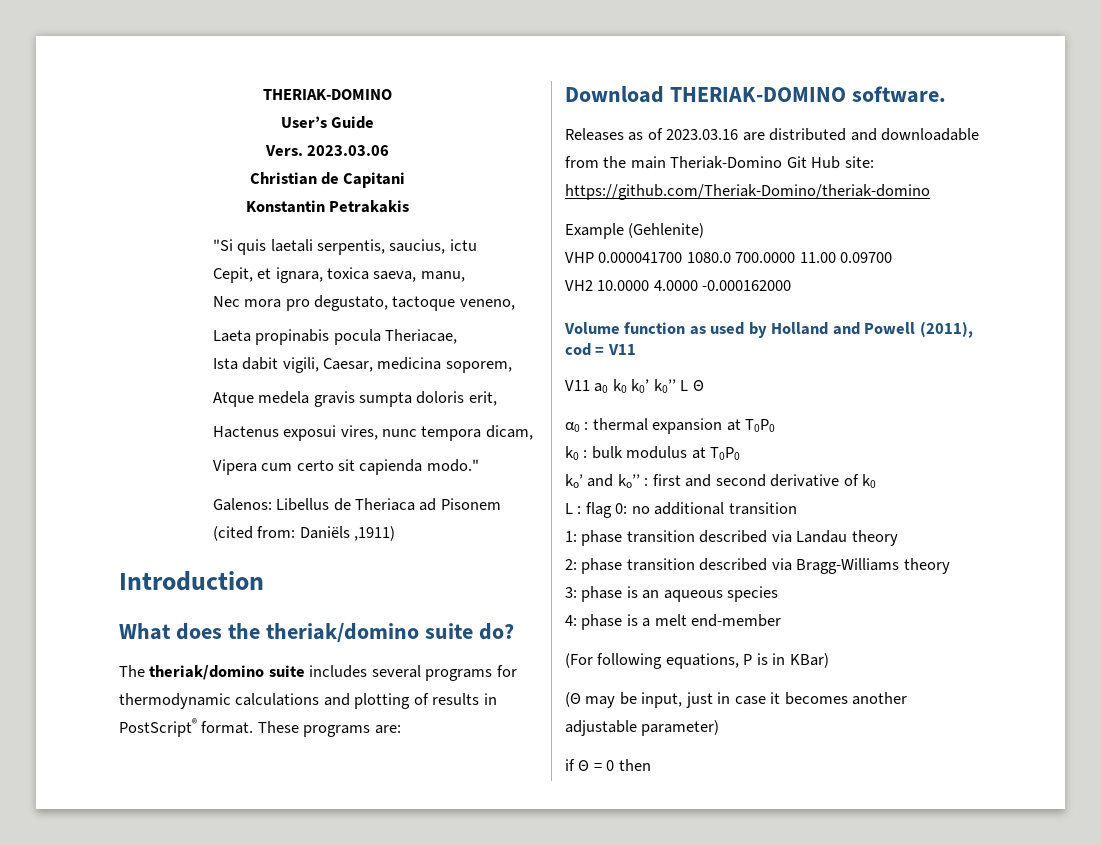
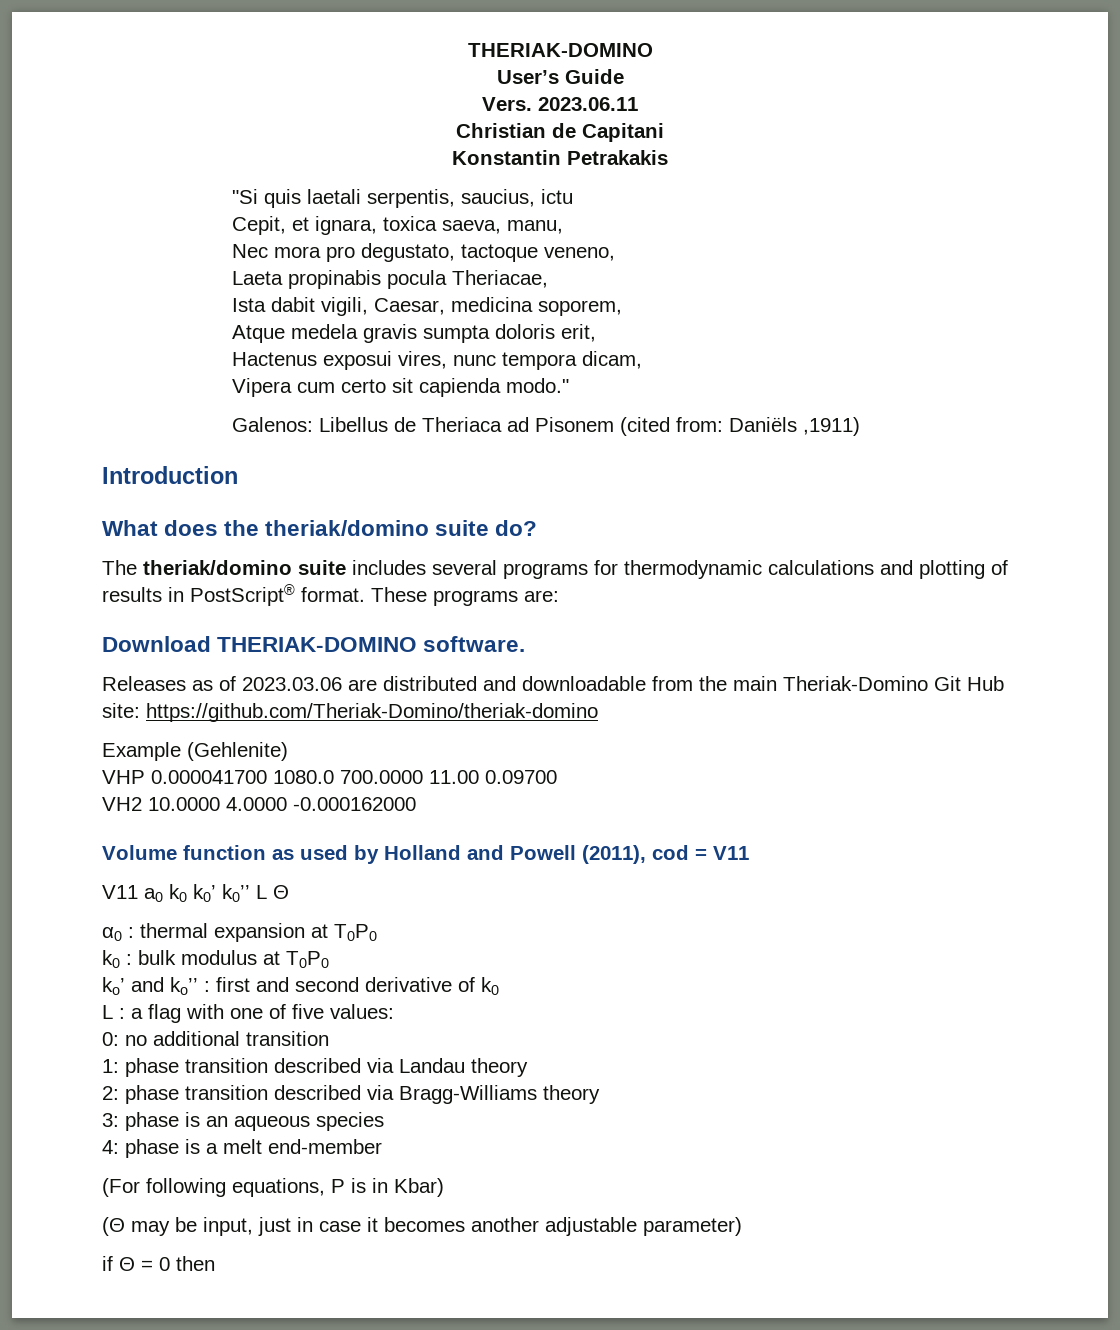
[307,145,390,156] 2023.03.06 -> [538,97,638,111] 2023.06.11
[666,129,739,140] 2023.03.16 -> [242,677,342,691] 2023.03.06
[585,502,612,518] flag -> [131,1004,394,1023] a flag with one of five values: //
[789,653,829,668] KBar) -> [394,1178,444,1197] Kbar)

